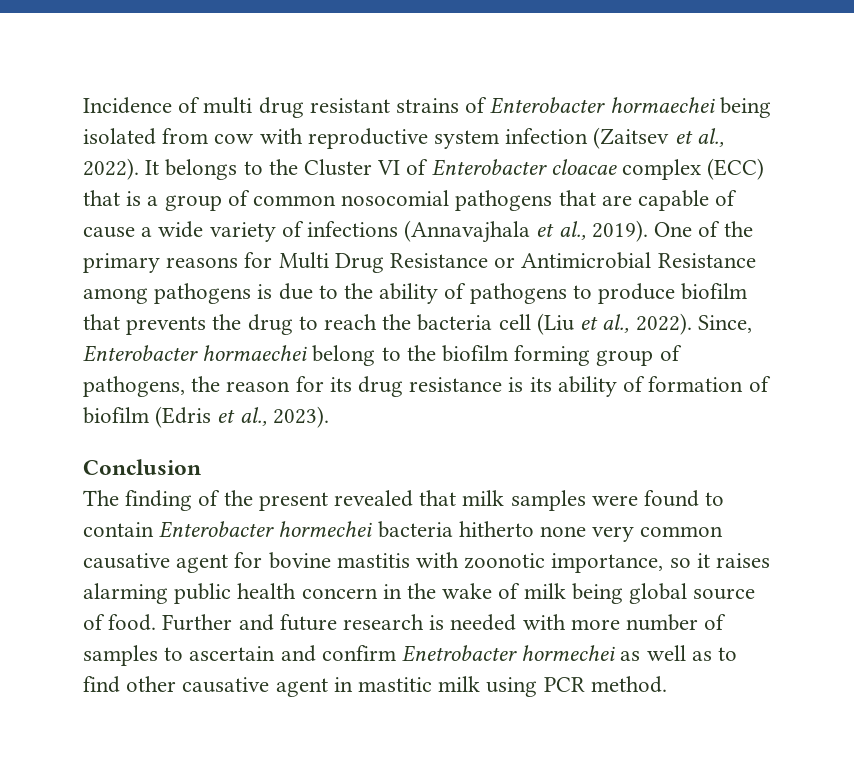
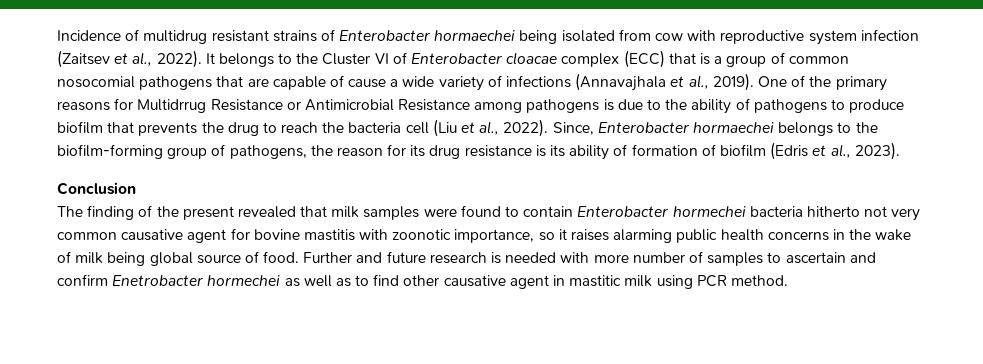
[203,97,304,118] multi drug -> [143,30,208,44] multidrug
[278,252,384,273] Multi Drug -> [137,99,207,113] Multidrrug
[312,345,591,366] belong to the biofilm forming -> [778,122,878,136] [57,144,163,159] belongs to the biofilm-forming
[458,521,587,537] hitherto none -> [806,206,888,217] hitherto not
[301,588,378,599] concern -> [767,231,829,241] concerns

